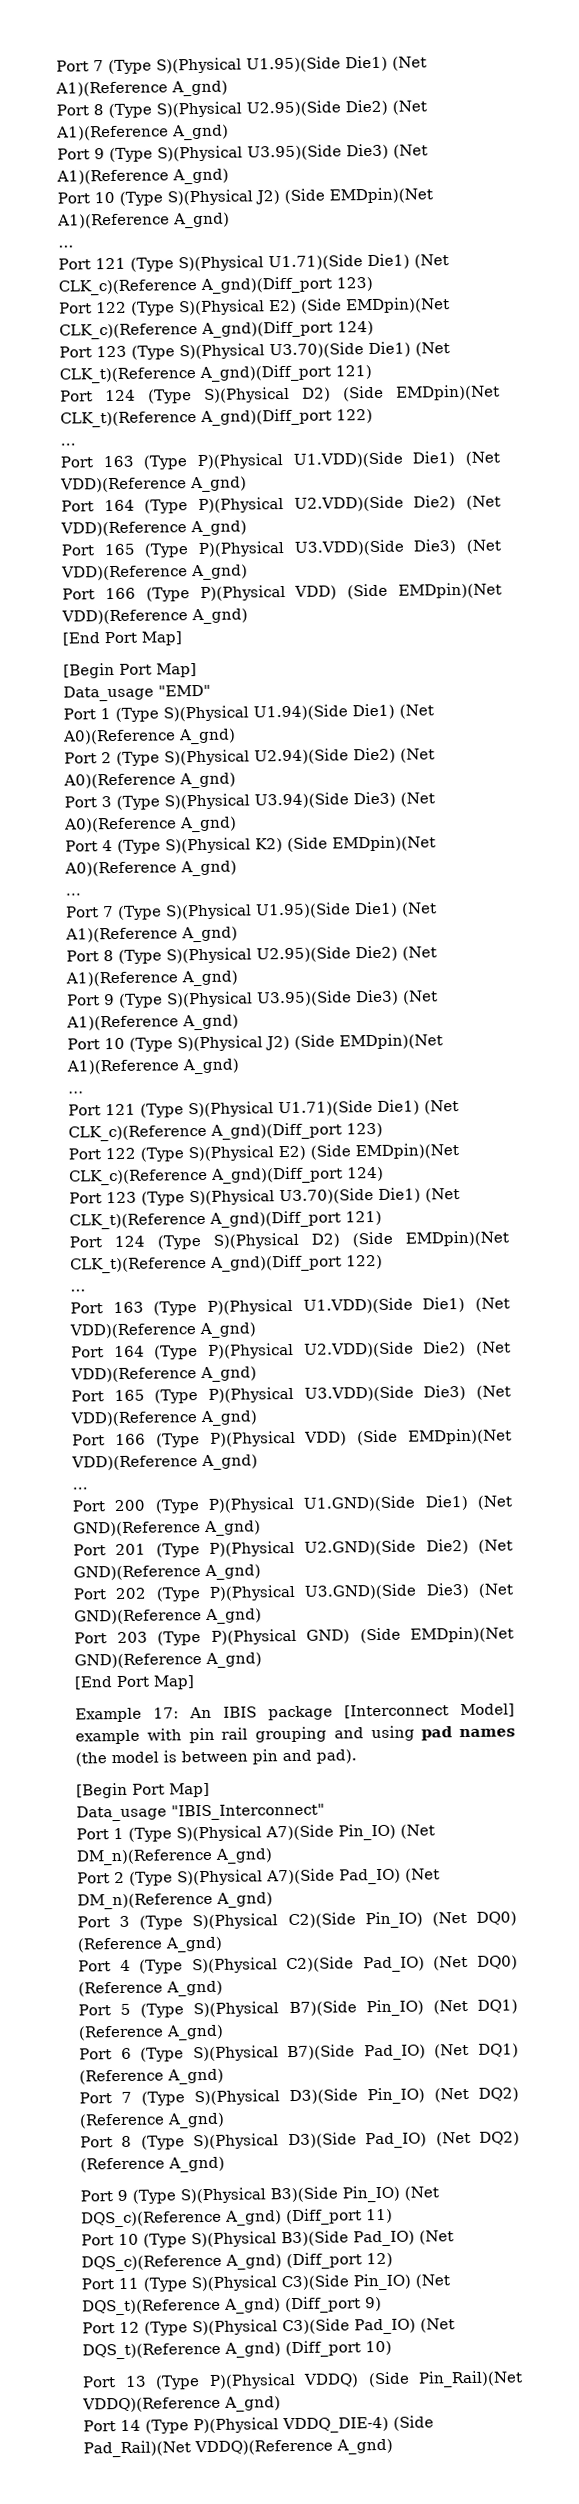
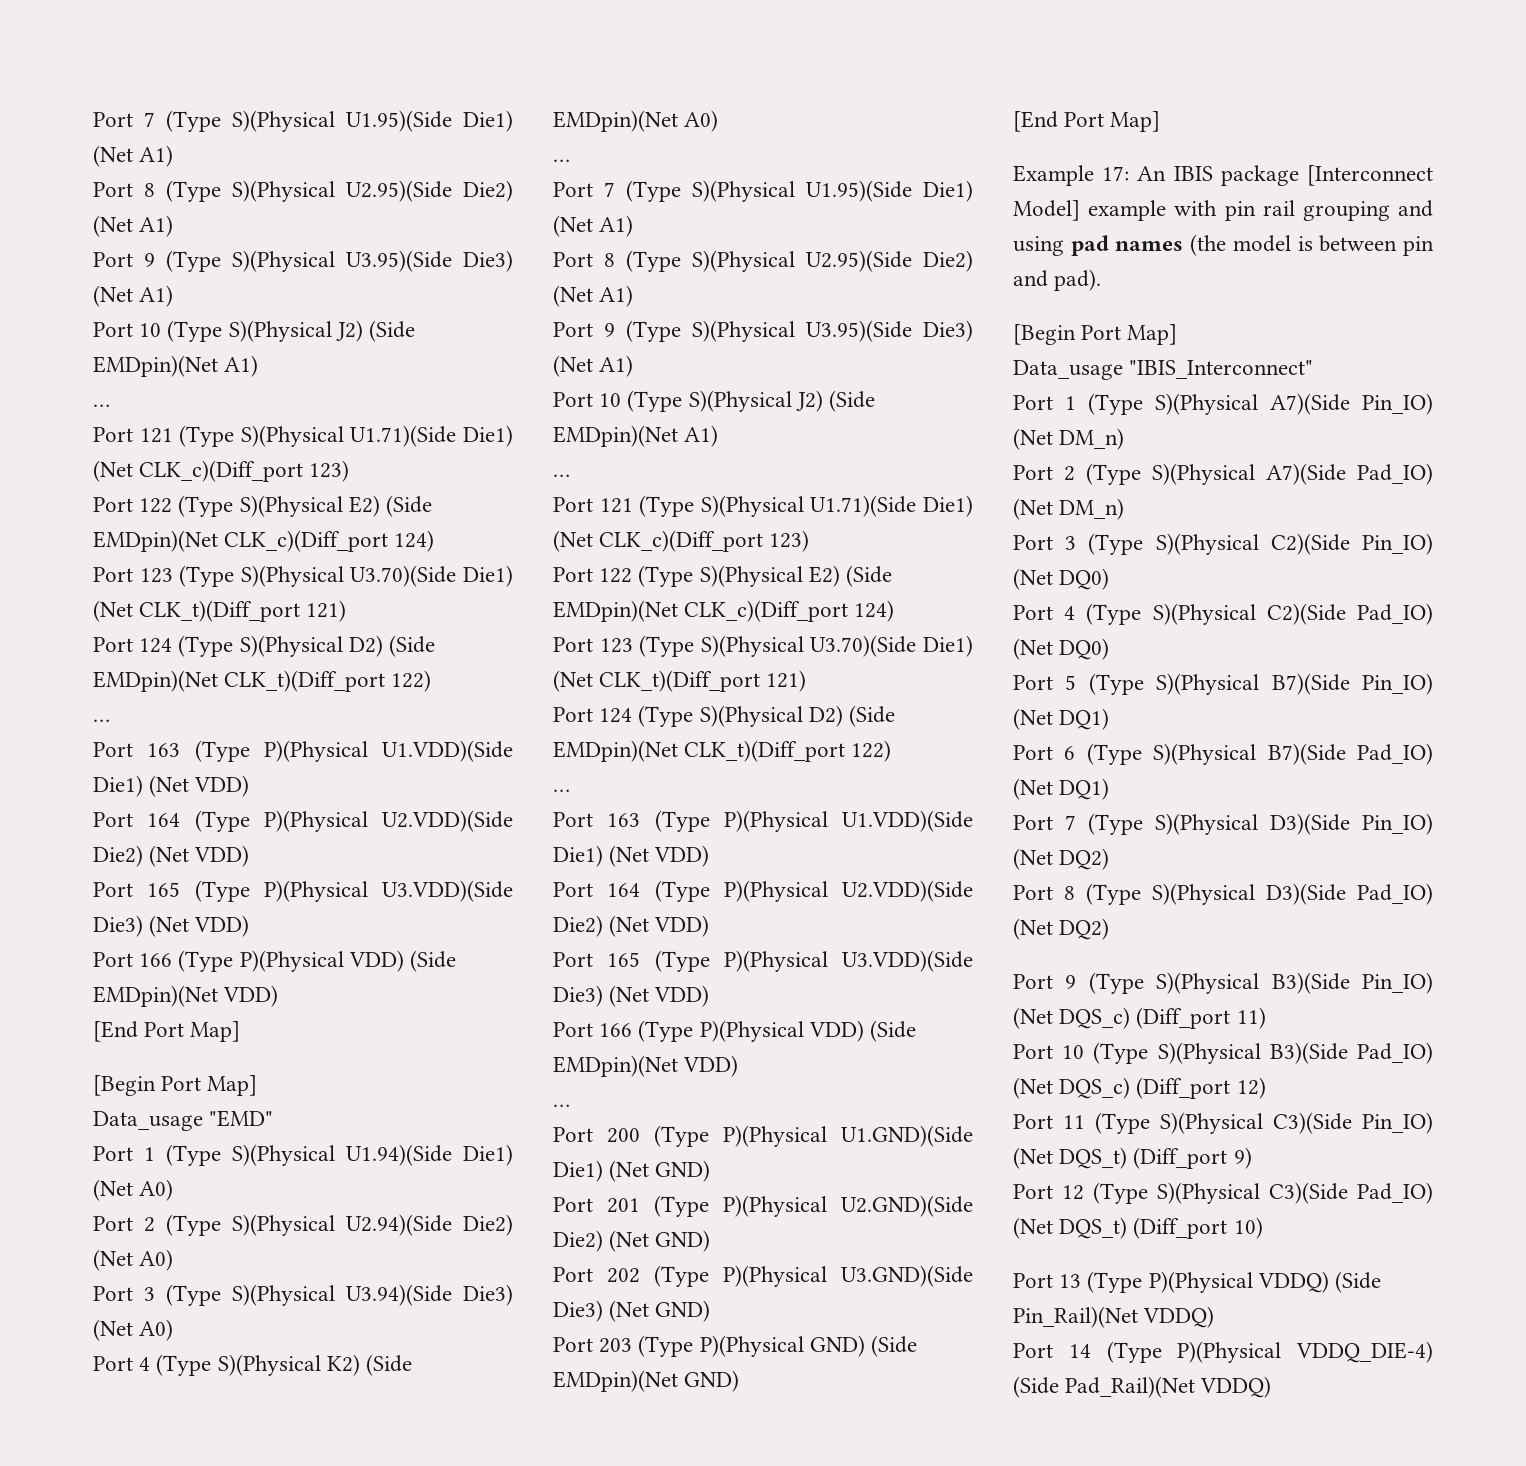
[56,55,427,75] [55,80,228,97] [56,99,427,119] [56,124,229,141] [57,143,428,163] [56,168,229,185] [57,187,433,206] [57,212,230,229] [58,245,74,248] [58,253,449,272] [58,276,373,296] [59,297,450,316] [59,320,374,340] [59,341,450,360] [59,364,372,384] [60,384,500,404] [60,408,373,428] [60,443,76,446] [60,451,500,470] [60,476,247,493] [61,495,501,514] [60,520,247,537] [61,539,501,558] [61,564,248,581] [62,582,502,602] [61,608,248,625] Port 7 (Type S)(Physical U1.95)(Side Die1) (Net A1)(Reference A_gnd) // Port 8 (Type S)(Physical U2.95)(Side Die2) (Net A1)(Reference A_gnd) // Port 9 (Type S)(Physical U3.95)(Side Die3) (Net A1)(Reference A_gnd) // Port 10 (Type S)(Physical J2) (Side EMDpin)(Net A1)(Reference A_gnd) // … // Port 121 (Type S)(Physical U1.71)(Side Die1) (Net CLK_c)(Reference A_gnd)(Diff_port 123) // Port 122 (Type S)(Physical E2) (Side EMDpin)(Net CLK_c)(Reference A_gnd)(Diff_port 124) // Port 123 (Type S)(Physical U3.70)(Side Die1) (Net CLK_t)(Reference A_gnd)(Diff_port 121) // Port 124 (Type S)(Physical D2) (Side EMDpin)(Net CLK_t)(Reference A_gnd)(Diff_port 122) // … // Port 163 (Type P)(Physical U1.VDD)(Side Die1) (Net VDD)(Reference A_gnd) // Port 164 (Type P)(Physical U2.VDD)(Side Die2) (Net VDD)(Reference A_gnd) // Port 165 (Type P)(Physical U3.VDD)(Side Die3) (Net VDD)(Reference A_gnd) // Port 166 (Type P)(Physical VDD) (Side EMDpin)(Net VDD)(Reference A_gnd) -> [93,110,513,132] [93,145,174,167] [93,180,513,202] [93,215,174,237] [93,250,513,272] [93,285,174,307] [93,320,416,342] [93,355,259,377] [93,404,110,407] [93,425,513,447] [93,460,350,482] [93,495,433,517] [93,530,435,552] [93,565,513,587] [93,600,347,622] [93,635,436,657] [93,670,432,692] [93,719,110,722] [93,740,513,762] [93,775,250,797] [93,810,513,832] [93,845,250,867] [93,880,513,902] [93,915,250,937] [93,950,457,972] [93,985,279,1007] Port 7 (Type S)(Physical U1.95)(Side Die1) (Net A1) // Port 8 (Type S)(Physical U2.95)(Side Die2) (Net A1) // Port 9 (Type S)(Physical U3.95)(Side Die3) (Net A1) // Port 10 (Type S)(Physical J2) (Side EMDpin)(Net A1) // … // Port 121 (Type S)(Physical U1.71)(Side Die1) (Net CLK_c)(Diff_port 123) // Port 122 (Type S)(Physical E2) (Side EMDpin)(Net CLK_c)(Diff_port 124) // Port 123 (Type S)(Physical U3.70)(Side Die1) (Net CLK_t)(Diff_port 121) // Port 124 (Type S)(Physical D2) (Side EMDpin)(Net CLK_t)(Diff_port 122) // … // Port 163 (Type P)(Physical U1.VDD)(Side Die1) (Net VDD) // Port 164 (Type P)(Physical U2.VDD)(Side Die2) (Net VDD) // Port 165 (Type P)(Physical U3.VDD)(Side Die3) (Net VDD) // Port 166 (Type P)(Physical VDD) (Side EMDpin)(Net VDD)
[62,728,236,745] A0)(Reference A_gnd) -> [139,1179,174,1201] A0)
[63,772,236,789] A0)(Reference A_gnd) -> [139,1249,174,1271] A0)
[63,816,237,833] A0)(Reference A_gnd) -> [139,1319,174,1341] A0)
[64,860,237,877] A0)(Reference A_gnd) -> [684,110,719,132] A0)
[65,926,238,943] [66,945,437,964] [65,970,238,987] [67,989,438,1008] [66,1014,239,1031] [67,1033,443,1052] [66,1058,239,1075] [68,1091,84,1094] [68,1099,459,1118] [68,1122,383,1142] [68,1143,459,1162] [69,1166,384,1186] [69,1187,460,1206] [69,1210,382,1230] [69,1230,509,1250] [70,1254,383,1274] [70,1289,86,1292] [70,1296,510,1316] [69,1322,256,1339] [71,1340,511,1360] [70,1366,257,1383] [71,1384,511,1404] [70,1410,257,1427] [72,1428,512,1448] [71,1454,258,1471] A1)(Reference A_gnd) // Port 8 (Type S)(Physical U2.95)(Side Die2) (Net A1)(Reference A_gnd) // Port 9 (Type S)(Physical U3.95)(Side Die3) (Net A1)(Reference A_gnd) // Port 10 (Type S)(Physical J2) (Side EMDpin)(Net A1)(Reference A_gnd) // … // Port 121 (Type S)(Physical U1.71)(Side Die1) (Net CLK_c)(Reference A_gnd)(Diff_port 123) // Port 122 (Type S)(Physical E2) (Side EMDpin)(Net CLK_c)(Reference A_gnd)(Diff_port 124) // Port 123 (Type S)(Physical U3.70)(Side Die1) (Net CLK_t)(Reference A_gnd)(Diff_port 121) // Port 124 (Type S)(Physical D2) (Side EMDpin)(Net CLK_t)(Reference A_gnd)(Diff_port 122) // … // Port 163 (Type P)(Physical U1.VDD)(Side Die1) (Net VDD)(Reference A_gnd) // Port 164 (Type P)(Physical U2.VDD)(Side Die2) (Net VDD)(Reference A_gnd) // Port 165 (Type P)(Physical U3.VDD)(Side Die3) (Net VDD)(Reference A_gnd) // Port 166 (Type P)(Physical VDD) (Side EMDpin)(Net VDD)(Reference A_gnd) -> [599,215,634,237] [553,250,973,272] [553,285,634,307] [553,320,973,342] [553,355,634,377] [553,390,876,412] [553,425,719,447] [553,474,570,477] [553,495,973,517] [553,530,810,552] [553,565,893,587] [553,600,895,622] [553,635,973,657] [553,670,807,692] [553,705,896,727] [553,740,892,762] [553,789,570,792] [553,810,973,832] [553,845,710,867] [553,880,973,902] [553,915,710,937] [553,950,973,972] [553,985,710,1007] [553,1020,917,1042] [553,1055,739,1077] A1) // Port 8 (Type S)(Physical U2.95)(Side Die2) (Net A1) // Port 9 (Type S)(Physical U3.95)(Side Die3) (Net A1) // Port 10 (Type S)(Physical J2) (Side EMDpin)(Net A1) // … // Port 121 (Type S)(Physical U1.71)(Side Die1) (Net CLK_c)(Diff_port 123) // Port 122 (Type S)(Physical E2) (Side EMDpin)(Net CLK_c)(Diff_port 124) // Port 123 (Type S)(Physical U3.70)(Side Die1) (Net CLK_t)(Diff_port 121) // Port 124 (Type S)(Physical D2) (Side EMDpin)(Net CLK_t)(Diff_port 122) // … // Port 163 (Type P)(Physical U1.VDD)(Side Die1) (Net VDD) // Port 164 (Type P)(Physical U2.VDD)(Side Die2) (Net VDD) // Port 165 (Type P)(Physical U3.VDD)(Side Die3) (Net VDD) // Port 166 (Type P)(Physical VDD) (Side EMDpin)(Net VDD)
[73,1520,261,1537] GND)(Reference A_gnd) -> [655,1160,711,1182] GND)
[73,1564,261,1581] GND)(Reference A_gnd) -> [655,1230,711,1252] GND)
[74,1608,262,1625] GND)(Reference A_gnd) -> [655,1300,711,1322] GND)
[74,1652,262,1669] GND)(Reference A_gnd) -> [684,1370,740,1392] GND)
[76,1848,273,1866] DM_n)(Reference A_gnd) -> [1059,428,1125,450] DM_n)
[77,1892,273,1910] DM_n)(Reference A_gnd) -> [1059,498,1125,520] DM_n)
[77,1936,223,1953] (Reference A_gnd) -> (1110, 579) none
[78,1980,223,1997] (Reference A_gnd) -> (1110, 649) none
[78,2024,224,2041] (Reference A_gnd) -> (1110, 719) none
[79,2068,224,2085] (Reference A_gnd) -> (1110, 789) none
[79,2112,225,2129] (Reference A_gnd) -> (1110, 859) none
[80,2156,225,2173] (Reference A_gnd) -> (1110, 929) none
[81,2210,282,2228] DQS_c)(Reference A_gnd) -> [1059,1007,1131,1029] DQS_c)
[81,2254,282,2272] DQS_c)(Reference A_gnd) -> [1059,1077,1131,1099] DQS_c)
[82,2298,281,2316] DQS_t)(Reference A_gnd) -> [1059,1147,1128,1169] DQS_t)
[82,2342,281,2360] DQS_t)(Reference A_gnd) -> [1059,1217,1128,1239] DQS_t)
[82,2396,281,2413] VDDQ)(Reference A_gnd) -> [1143,1306,1215,1328] VDDQ)
[194,2438,393,2456] VDDQ)(Reference A_gnd) -> [1200,1376,1272,1398] VDDQ)

